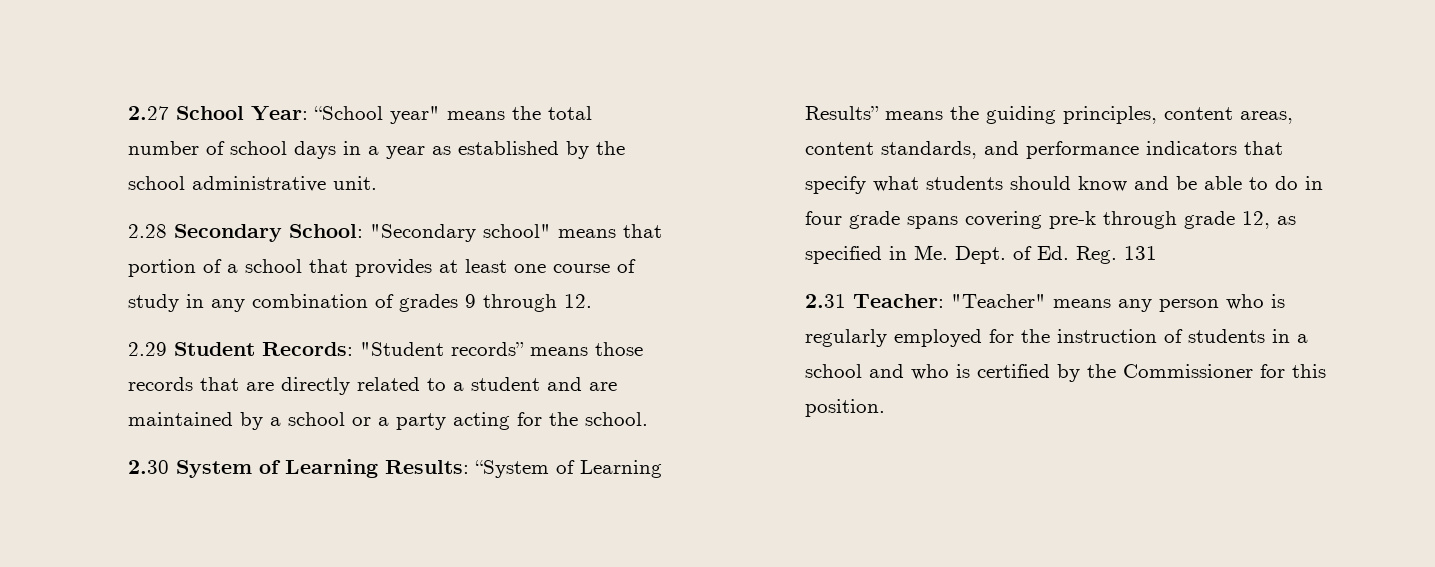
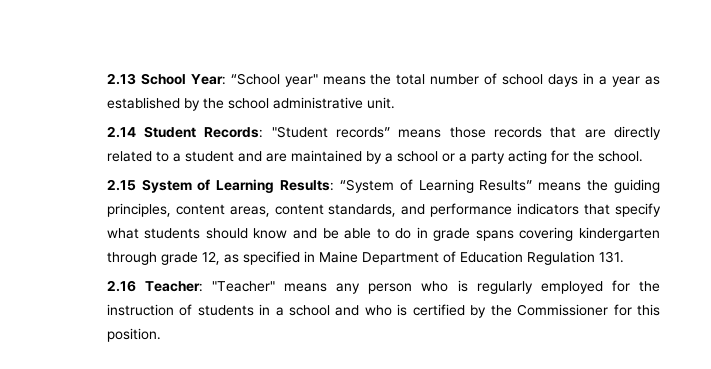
[127,106,169,120] 2.27 -> [106,73,136,85] 2.13
[127,224,662,242] [127,259,636,277] [127,294,592,312] [127,342,167,356] 2.28 Secondary School: "Secondary school" means that portion of a school that provides at least one course of study in any combination of grades 9 through 12. // 2.29 -> [106,126,136,138] 2.14
[127,460,169,474] 2.30 -> [106,179,136,191] 2.15
[804,211,842,225] four -> (428, 232) none
[1048,211,1096,229] pre-k -> [579,227,661,241] kindergarten
[913,245,1157,264] [804,294,846,308] Me. Dept. of Ed. Reg. 131 // 2.31 -> [318,251,624,265] [106,280,136,292] Maine Department of Education Regulation 131. // 2.16

